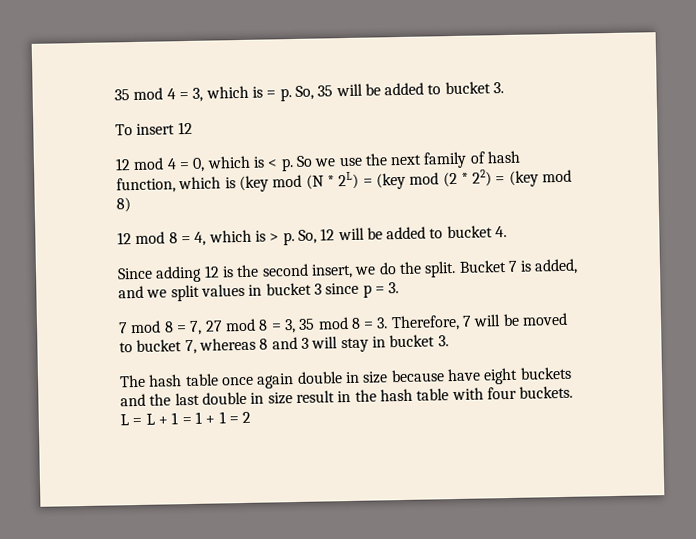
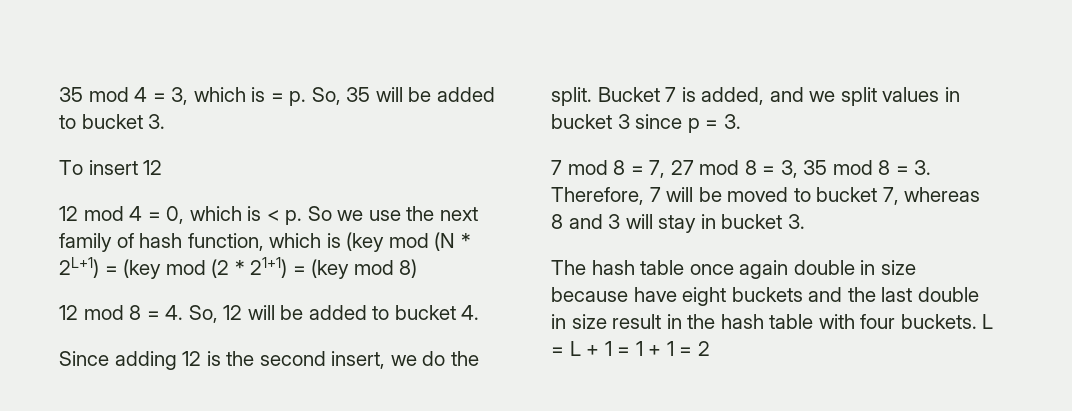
[338,171,360,190] 2L) -> [59,257,99,278] 2L+1)
[472,169,493,187] 22) -> [250,257,288,278] 21+1)
[194,229,295,246] 4, which is > p. -> [165,305,184,320] 4.

